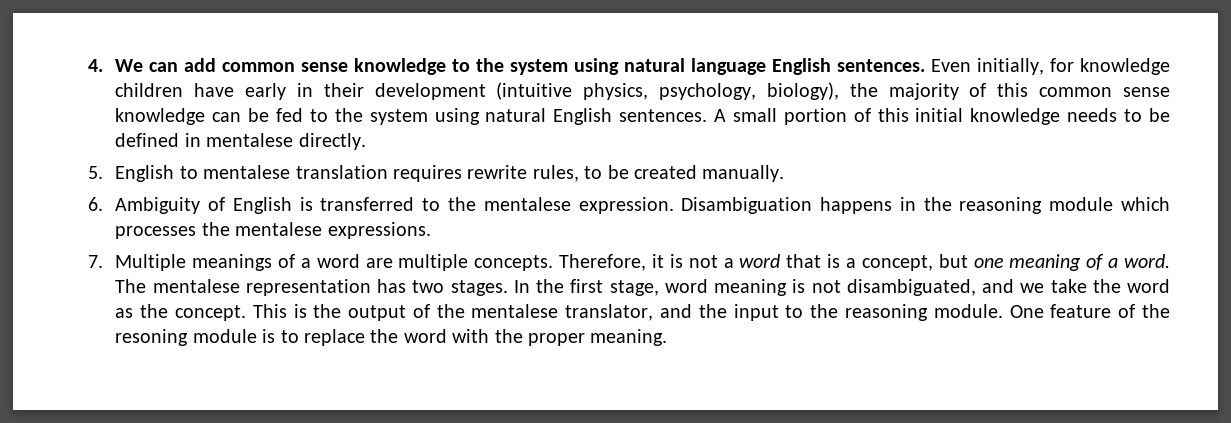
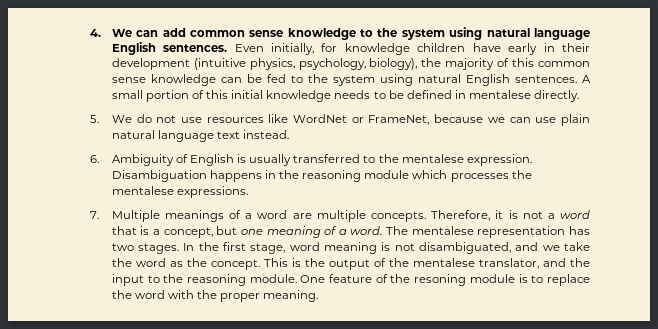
[115,165,785,182] English to mentalese translation requires rewrite rules, to be created manually. -> [111,114,590,126] [111,130,290,142] We do not use resources like WordNet or FrameNet, because we can use plain natural language text instead.
(313, 204) none -> [249,154,292,166] usually

